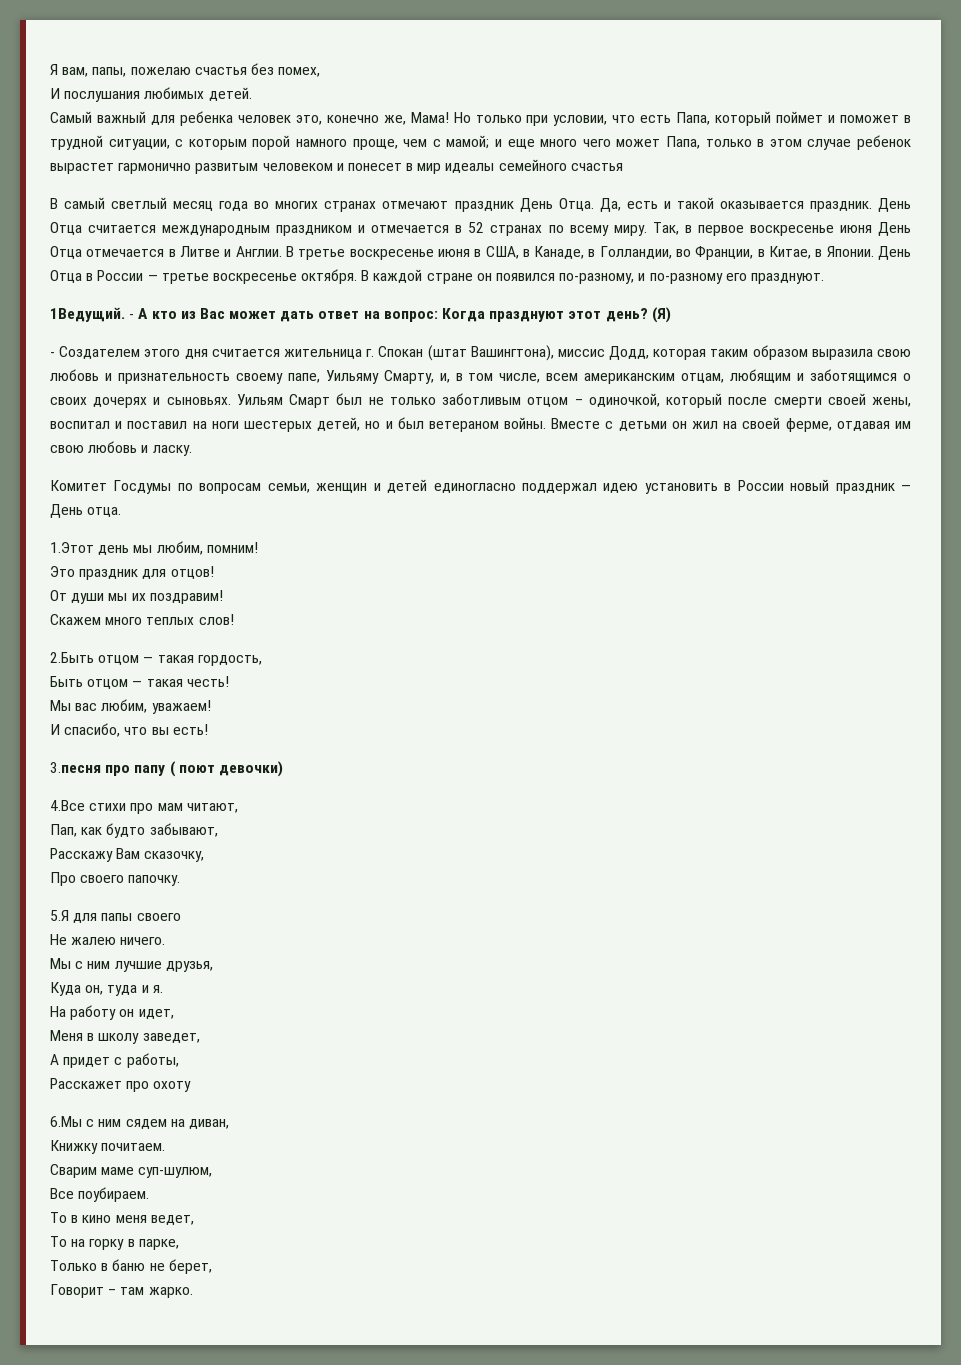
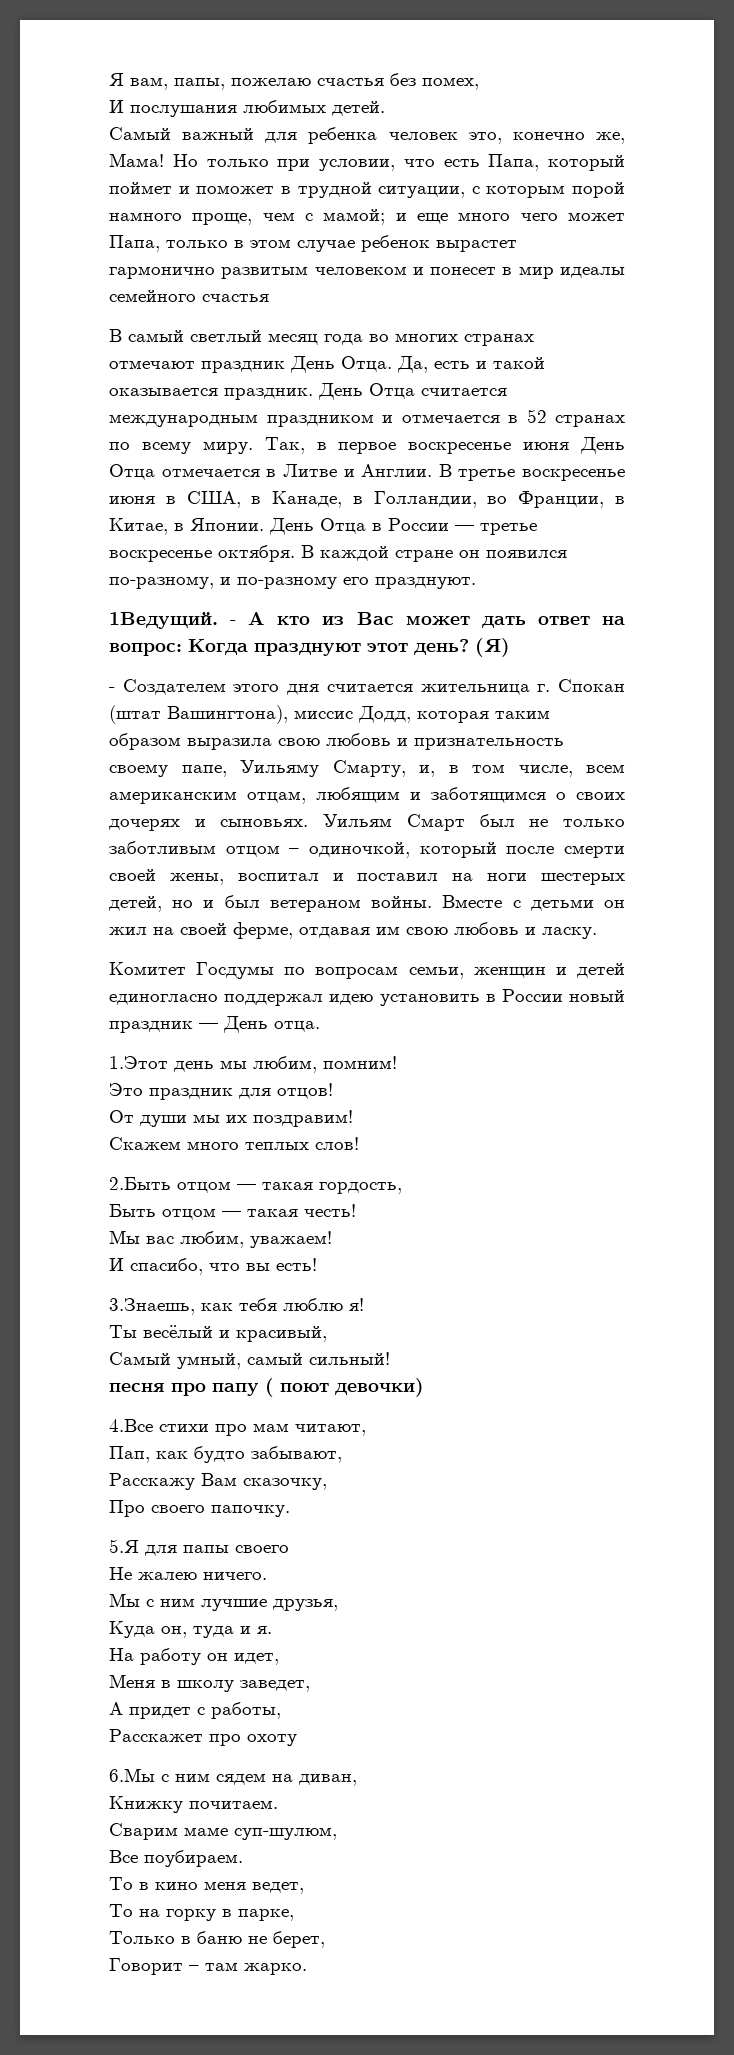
[50,762,101,773] 3.песня -> [109,1298,364,1315] [109,1325,327,1342] [109,1352,390,1369] [109,1383,165,1392] 3.Знаешь, как тебя люблю я! // Ты весёлый и красивый, // Самый умный, самый сильный! // песня

